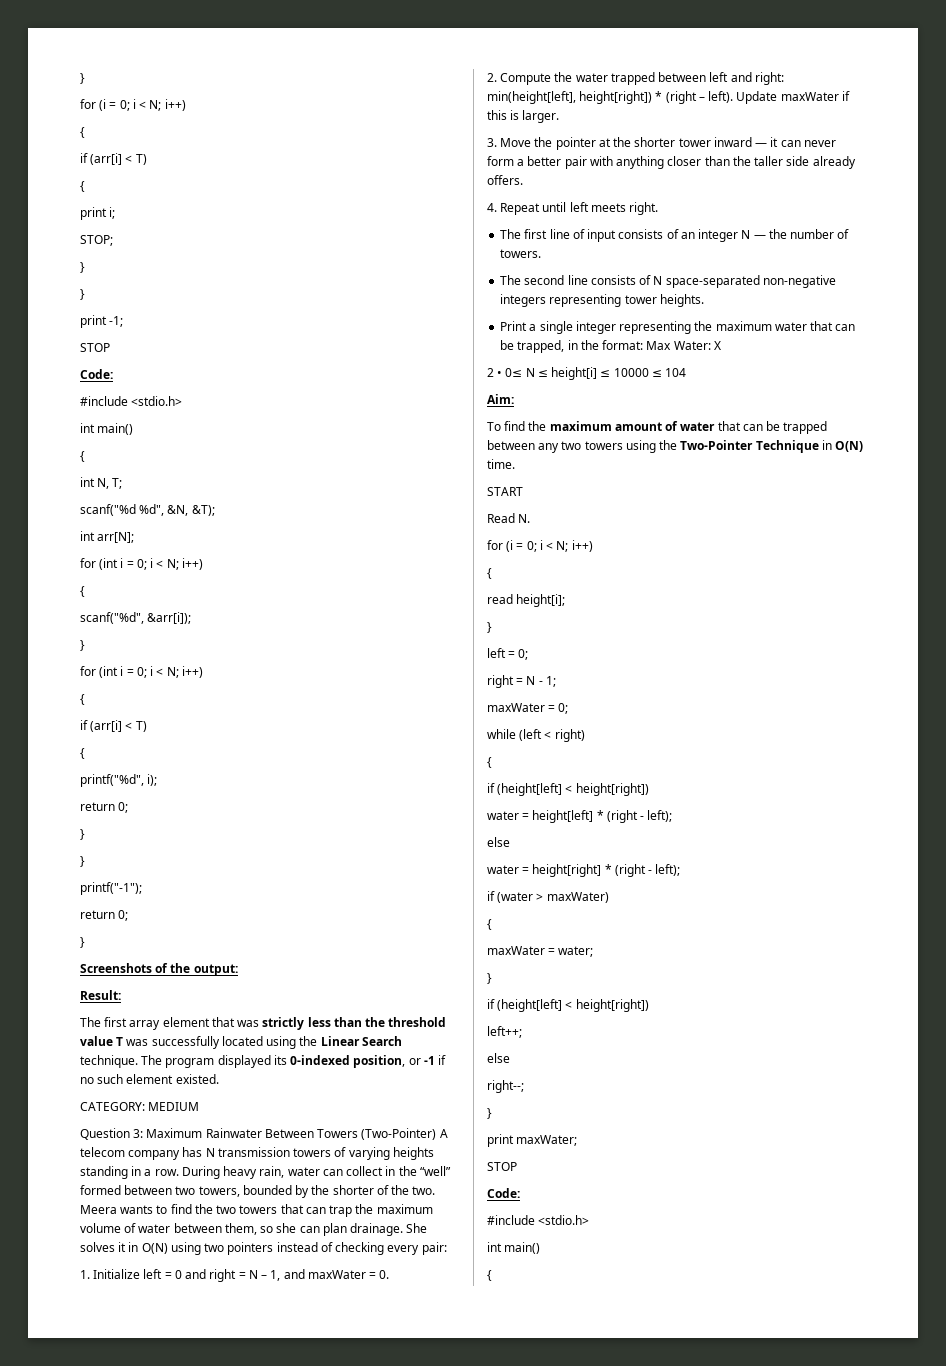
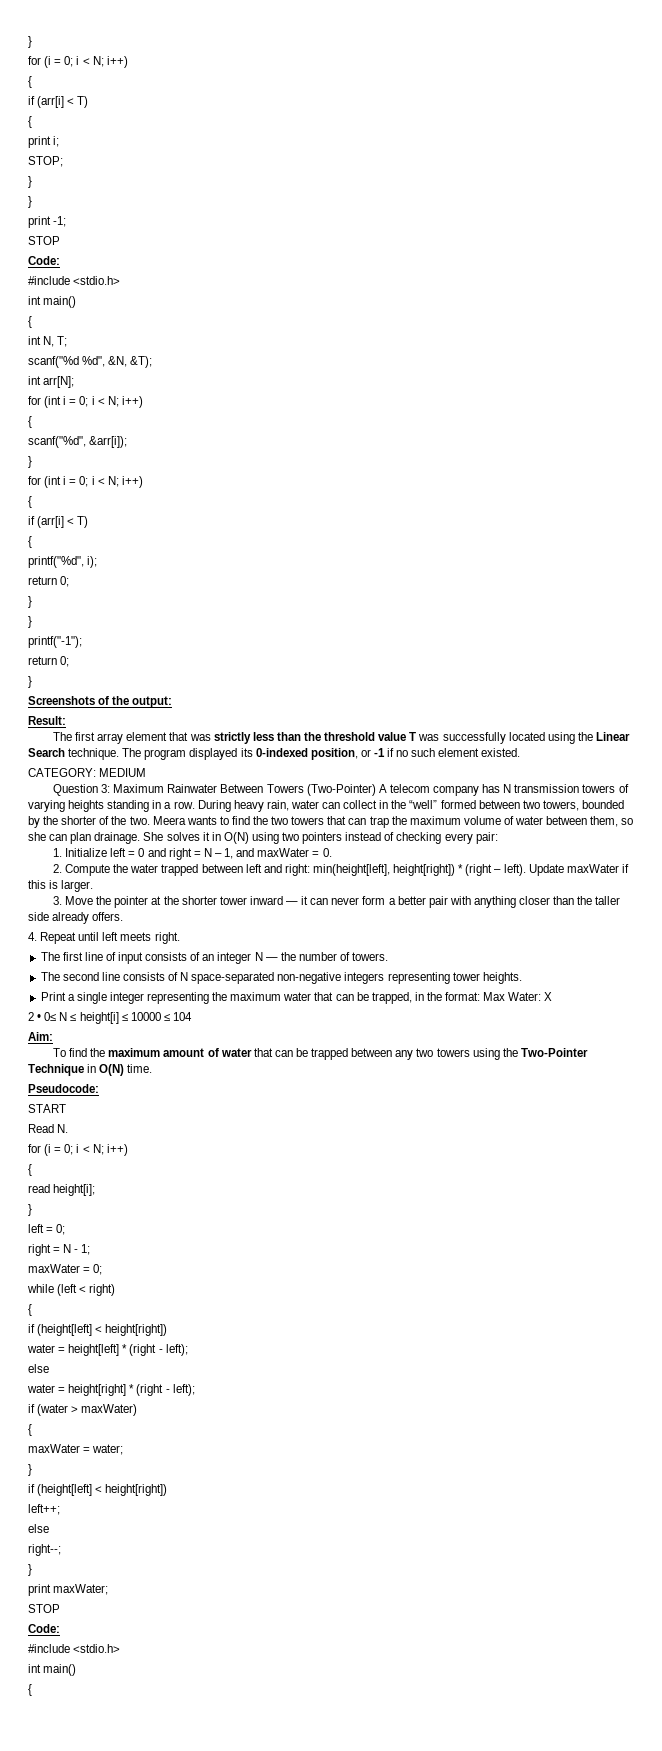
(515, 464) none -> [28,1084,99,1093] // Pseudocode:

